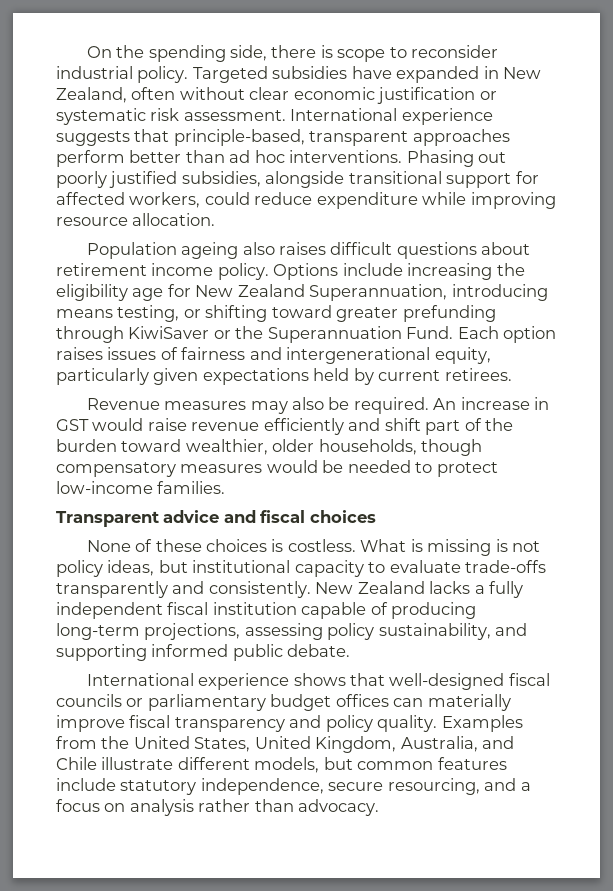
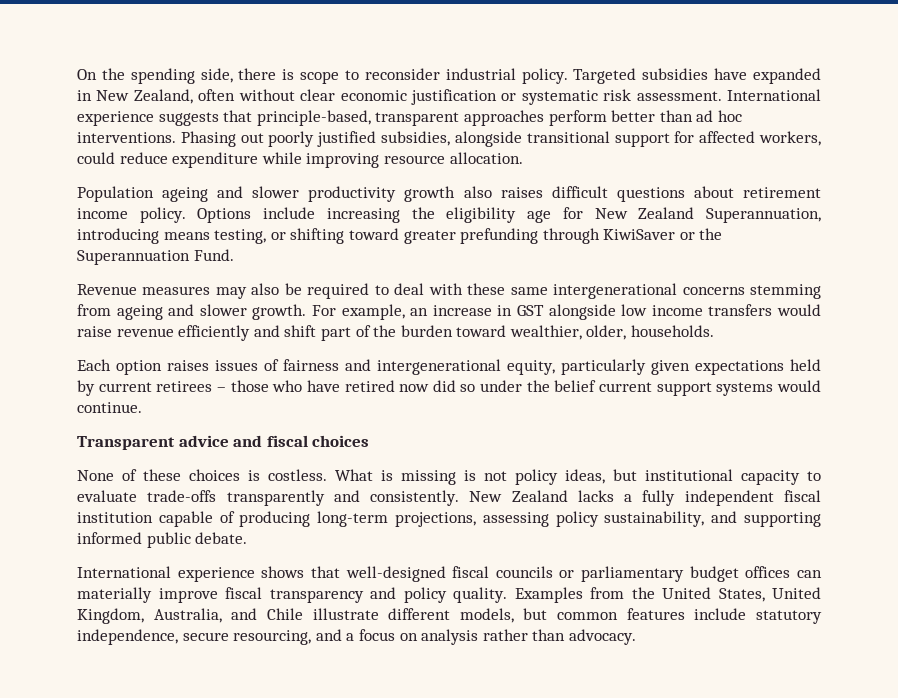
(239, 250) none -> [217,186,456,202] and slower productivity growth
(454, 332) none -> [77,283,821,299] [77,304,822,320] [77,325,715,341] // Revenue measures may also be required to deal with these same intergenerational concerns stemming from ageing and slower growth. For example, an increase in GST alongside low income transfers would raise revenue efficiently and shift part of the burden toward wealthier, older, households. //
[444,368,512,381] [86,397,550,414] [56,418,514,435] [56,439,483,456] [56,460,498,477] [56,481,226,494] retirees. // Revenue measures may also be required. An increase in GST would raise revenue efficiently and shift part of the burden toward wealthier, older households, though compensatory measures would be needed to protect low-income families. -> [156,380,821,396] [77,402,142,413] retirees – those who have retired now did so under the belief current support systems would continue.

